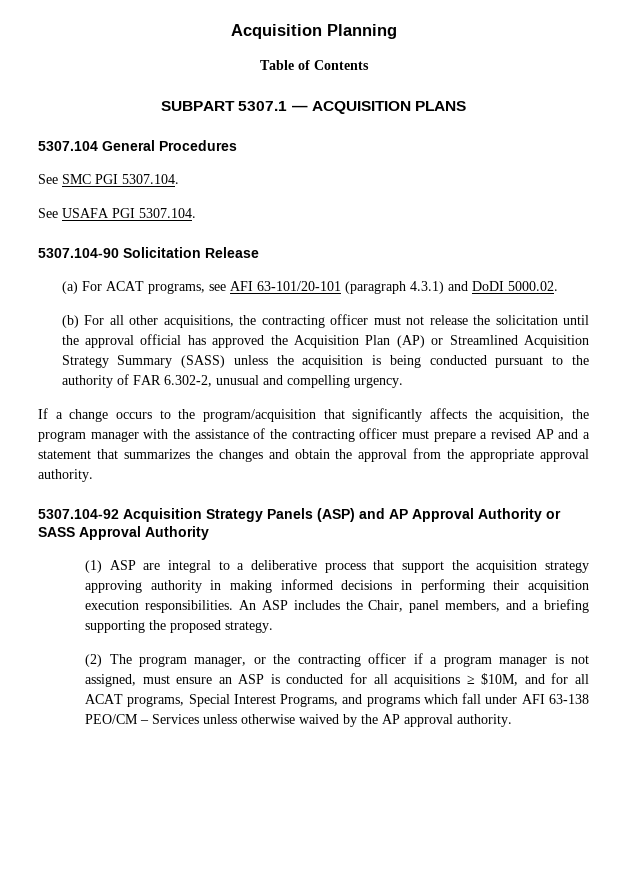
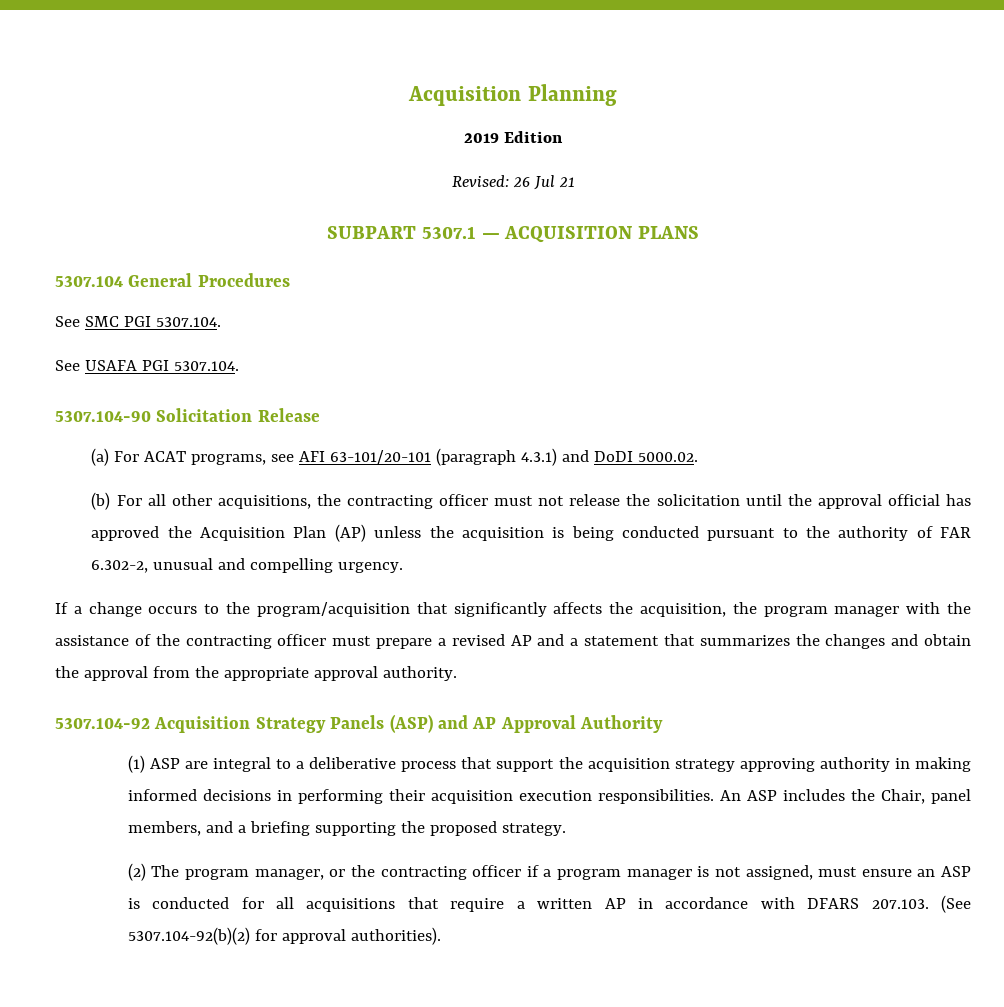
[259,60,369,70] Table of Contents -> [464,131,563,143] [451,175,575,190] 2019 Edition // Revised: 26 Jul 21
[431,335,589,348] [61,355,226,368] or Streamlined Acquisition Strategy Summary (SASS) -> (366, 533) none
[546,510,561,519] [38,526,209,540] or SASS Approval Authority -> (664, 724) none
[466,673,589,686] [85,693,589,707] [85,714,513,727] ≥ $10M, and for all ACAT programs, Special Interest Programs, and programs which fall under AFI 63-138 PEO/CM – Services unless otherwise waived by the AP approval authority. -> [407,895,972,913] [127,927,441,945] that require a written AP in accordance with DFARS 207.103. (See 5307.104-92(b)(2) for approval authorities).

